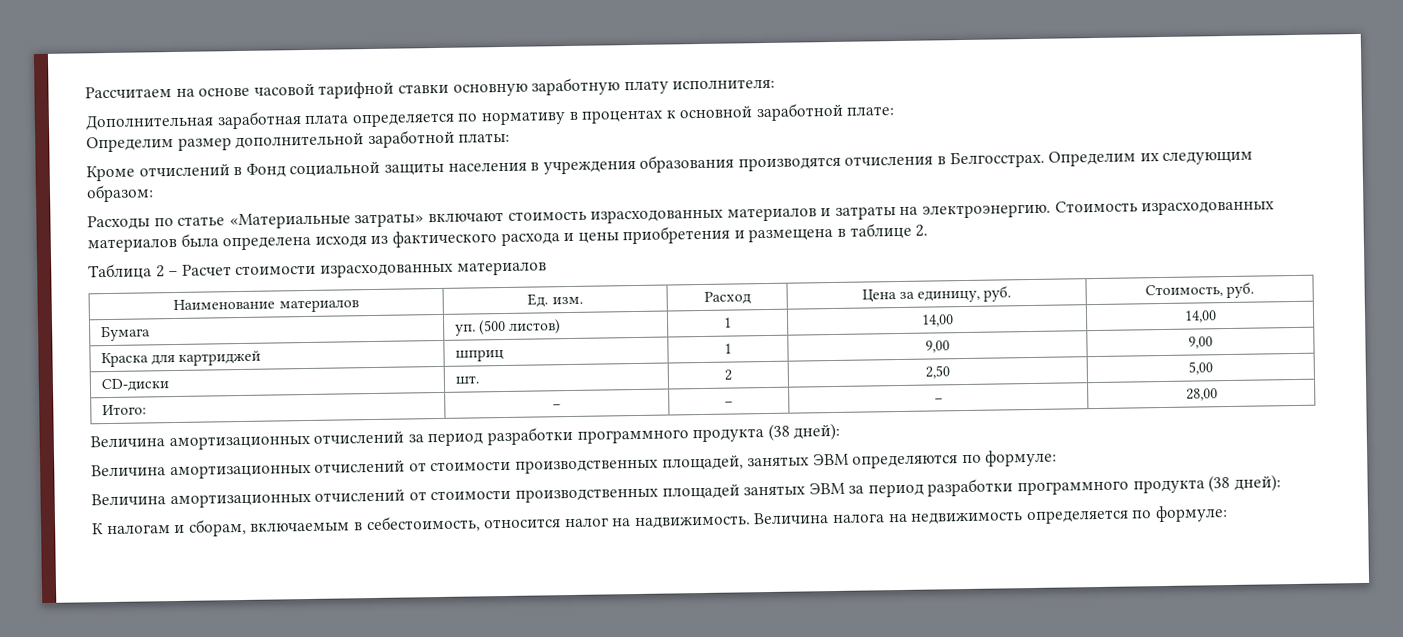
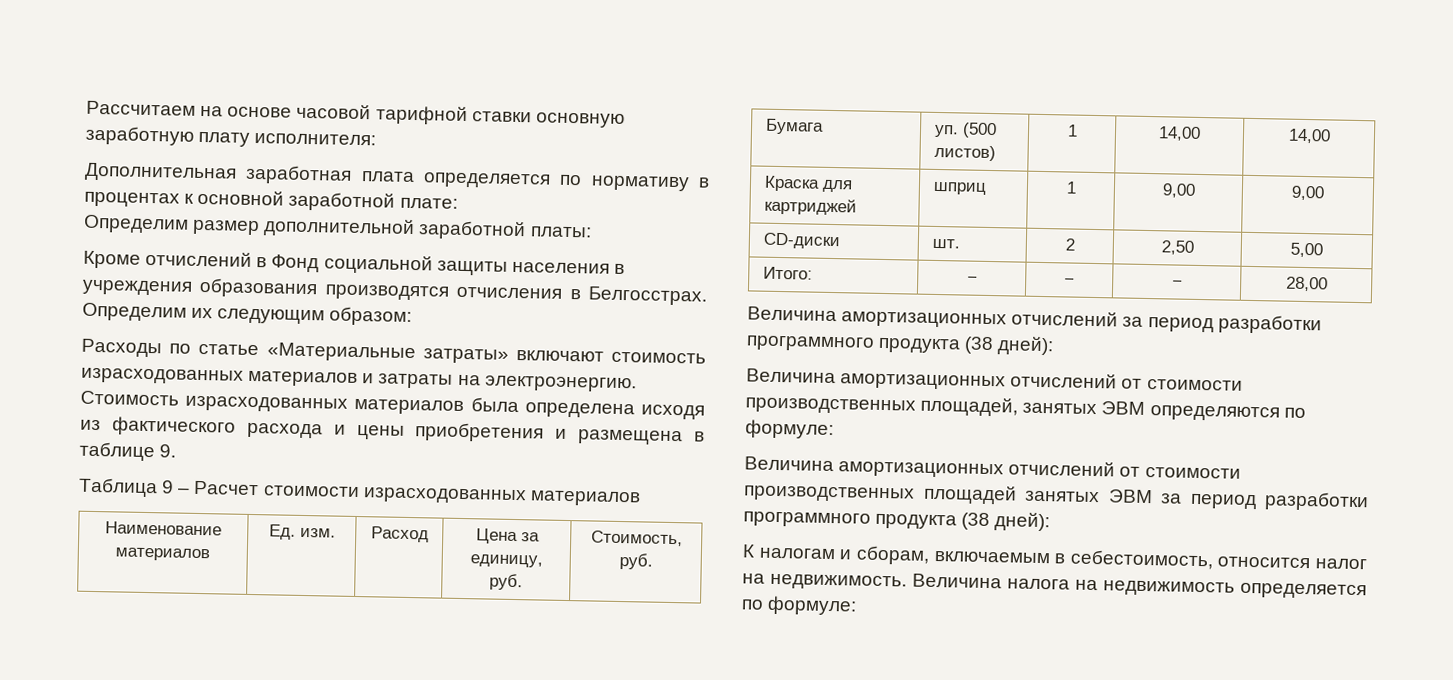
[915,224,929,237] 2. -> [159,444,177,458] 9.
[155,265,165,278] 2 -> [161,480,175,494] 9
[634,515,751,530] надвижимость. -> [770,573,907,591] недвижимость.

